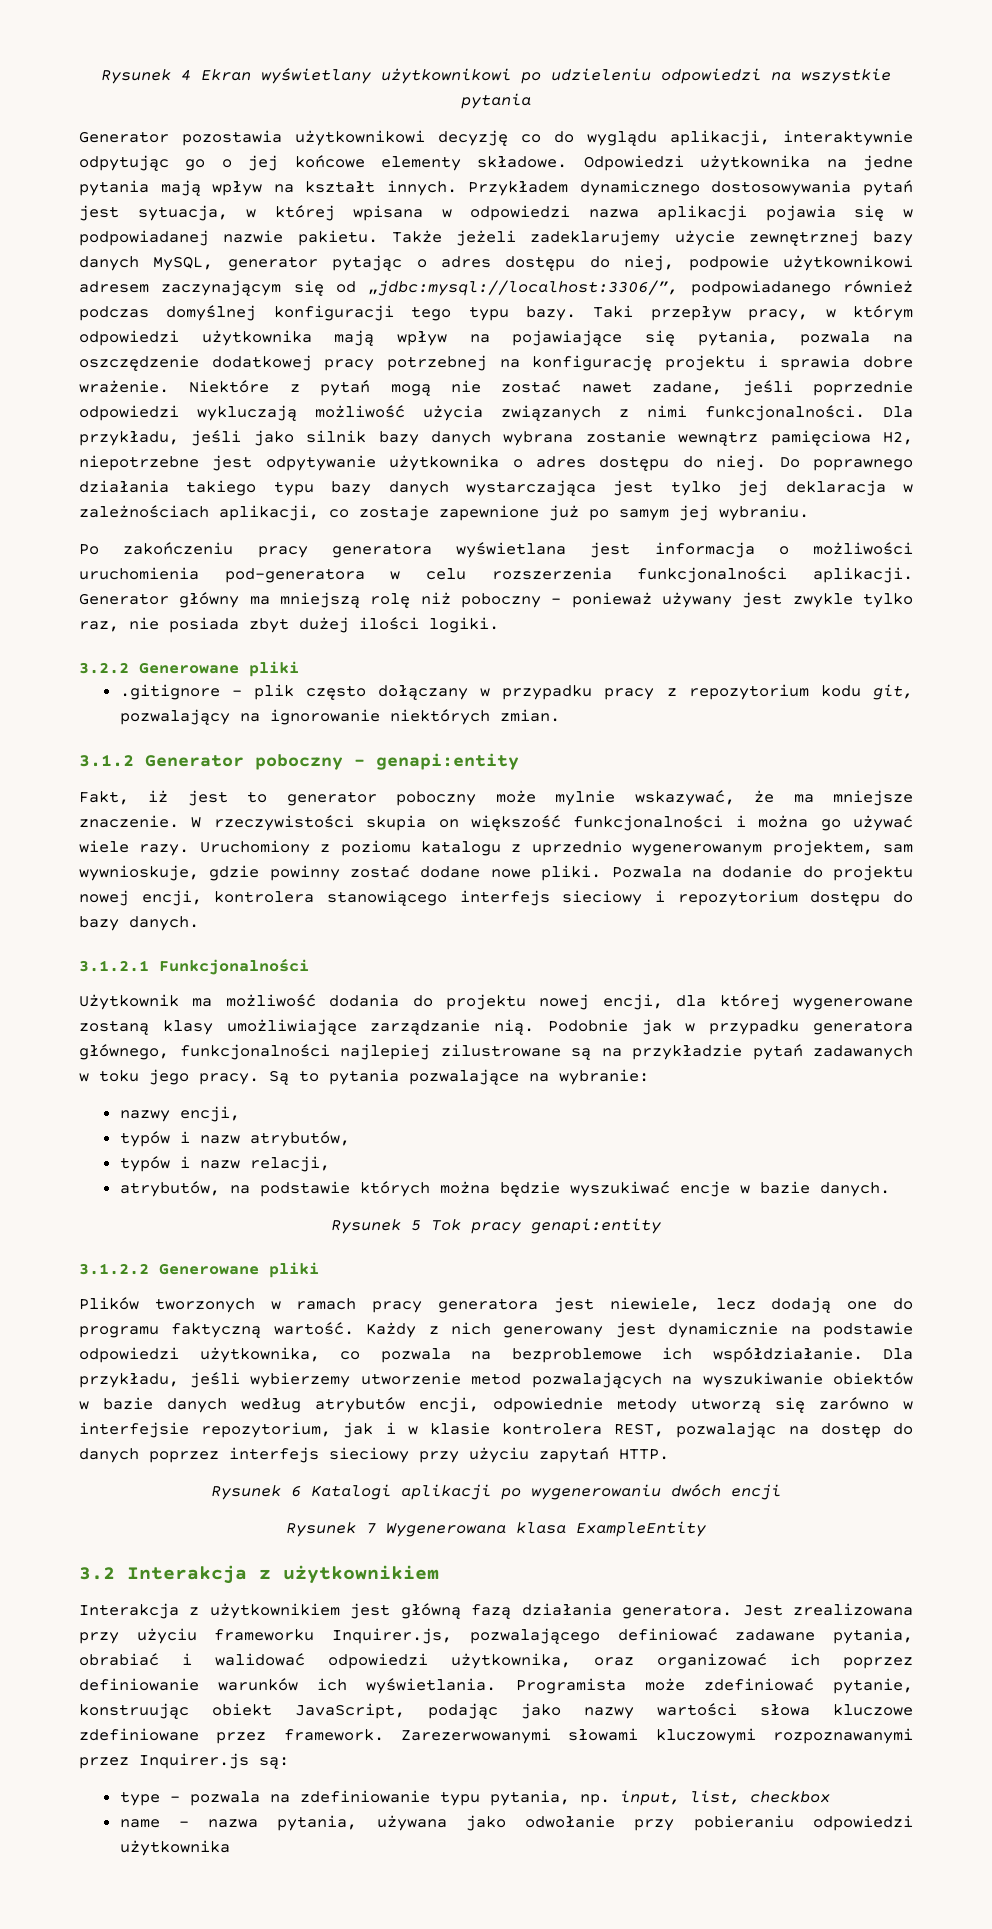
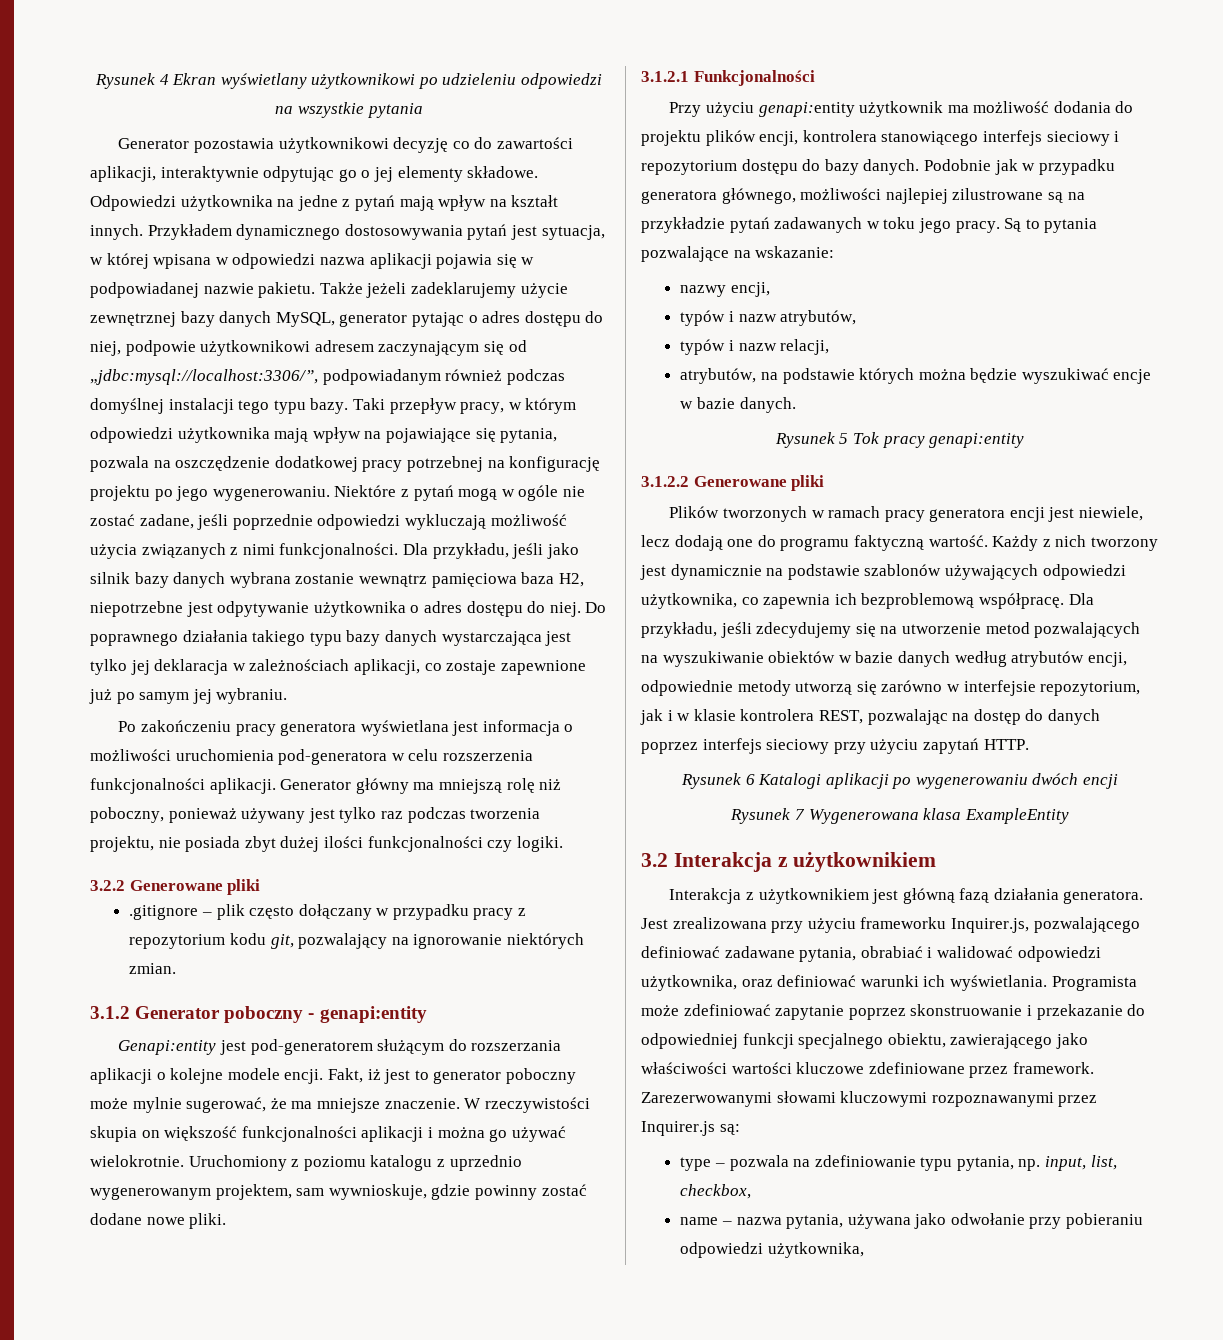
[587,131,657,146] wyglądu -> [496,137,573,149] zawartości
[294,155,365,168] końcowe -> (393, 174) none
[79,180,149,196] pytania -> [342,195,395,211] z pytań
[690,280,831,296] podpowiadanego -> [322,369,441,385] podpowiadanym
[273,305,394,321] konfiguracji -> [168,398,234,414] instalacji
[757,355,913,371] [79,380,169,393] i sprawia dobre wrażenie. -> [154,486,330,501] po jego wygenerowaniu.
(431, 390) none -> [501,485,559,501] w ogóle
[581,381,632,393] nawet -> (135, 520) none
(871, 438) none -> [521,572,555,584] baza
[460,593,562,608] poboczny - -> [90,807,164,823] poboczny,
[792,593,913,608] [79,621,119,632] zwykle tylko raz, -> [339,807,541,823] [90,836,154,852] tylko raz podczas tworzenia projektu,
(419, 623) none -> [367,836,513,852] funkcjonalności czy
(519, 761) none -> [118,1039,562,1055] [90,1068,324,1084] Genapi:entity jest pod-generatorem służącym do rozszerzania aplikacji o kolejne modele encji.
[634,790,735,806] wskazywać, -> [186,1097,267,1113] sugerować,
(724, 823) none -> [361,1126,424,1142] aplikacji
[79,840,190,856] wiele razy. -> [90,1155,184,1167] wielokrotnie.
[611,865,914,881] [79,890,129,906] Pozwala na dodanie do projektu nowej -> [641,70,815,86] [669,101,1134,117] [641,130,756,146] // 3.1.2.1 Funkcjonalności // Przy użyciu genapi:entity użytkownik ma możliwość dodania do projektu plików
[79,958,309,975] [79,994,913,1010] [79,1019,535,1035] // 3.1.2.1 Funkcjonalności // Użytkownik ma możliwość dodania do projektu nowej encji, dla której wygenerowane zostaną klasy umożliwiające zarządzanie nią. -> (920, 167) none
[179,1044,330,1060] funkcjonalności -> [800,188,882,200] możliwości
[559,1069,649,1085] wybranie: -> [755,246,835,258] wskazanie:
(539, 1305) none -> [1009,507,1045,522] encji
[503,1326,604,1338] generowany -> [1090,537,1158,551] tworzony
(913, 1330) none -> [864,564,1038,580] szablonów używających
[380,1347,913,1363] [79,1372,350,1388] pozwala na bezproblemowe ich współdziałanie. Dla przykładu, jeśli wybierzemy -> [763,593,1094,609] [641,622,898,638] zapewnia ich bezproblemową współpracę. Dla przykładu, jeśli zdecydujemy się na
[657,1653,913,1669] [79,1678,299,1691] organizować ich poprzez definiowanie warunków -> [777,975,919,987] definiować warunki
[833,1678,913,1694] [79,1703,810,1719] pytanie, konstruując obiekt JavaScript, podając jako nazwy wartości słowa -> [775,1004,1146,1020] [641,1033,1088,1049] [641,1062,792,1074] zapytanie poprzez skonstruowanie i przekazanie do odpowiedniej funkcji specjalnego obiektu, zawierającego jako właściwości wartości
[749,1791,830,1803] checkbox -> [680,1184,752,1199] checkbox,
[119,1840,230,1856] użytkownika -> [767,1242,864,1258] użytkownika,

